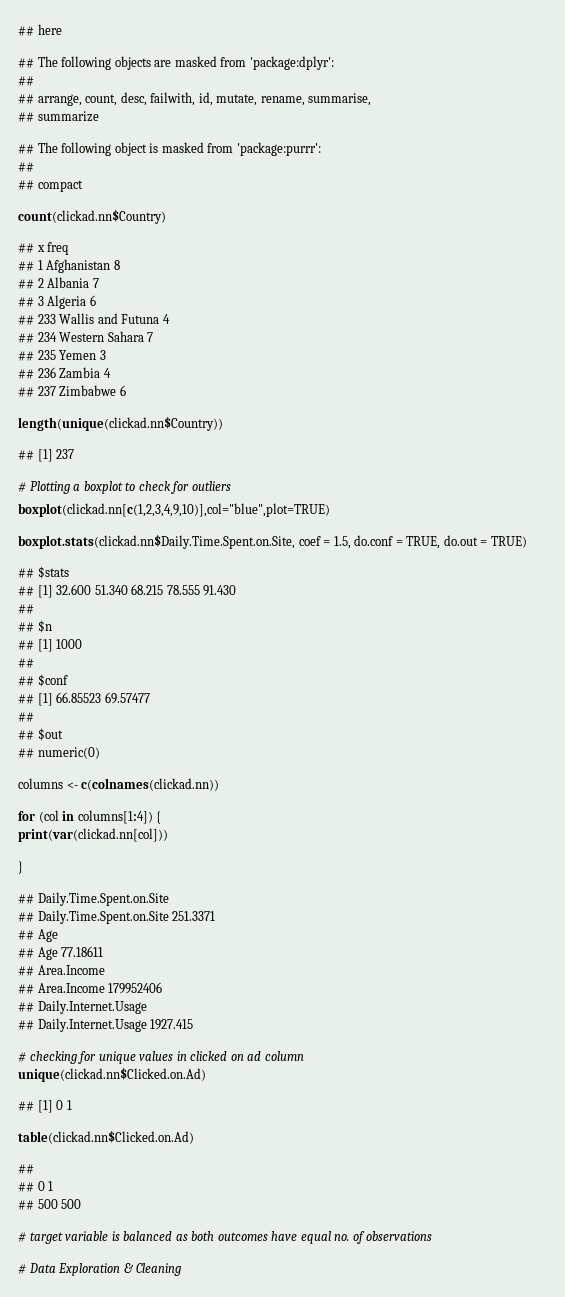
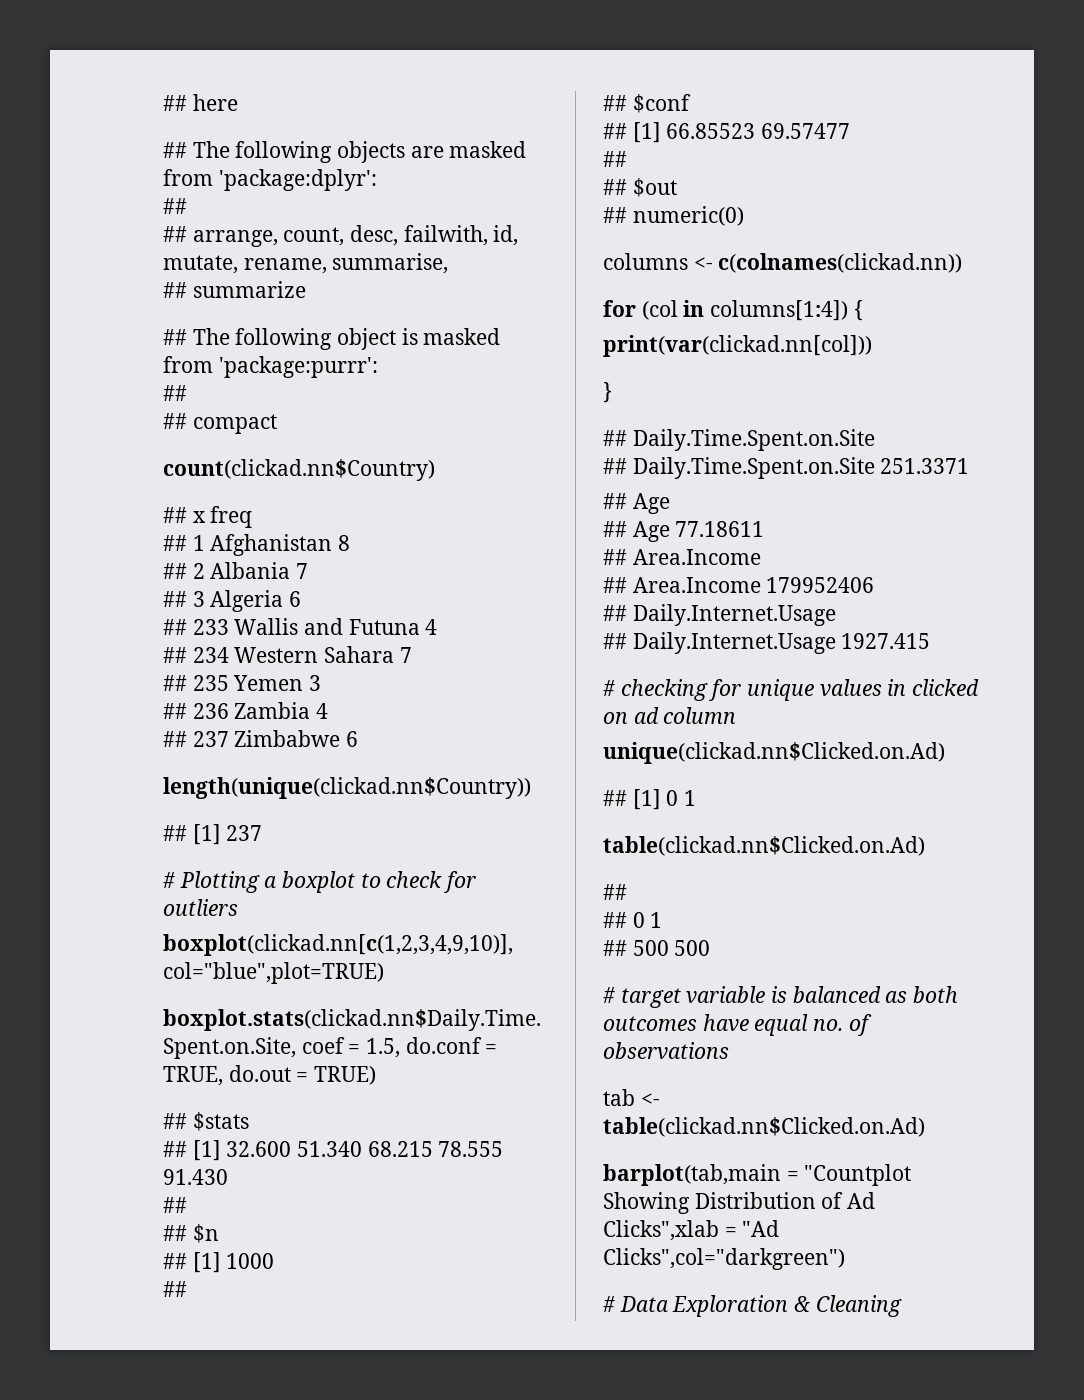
(433, 1236) none -> [603,1089,660,1106] [603,1117,925,1137] [603,1164,912,1186] [603,1192,876,1214] [603,1220,780,1241] [603,1248,845,1270] // tab <- table(clickad.nn$Clicked.on.Ad) // barplot(tab,main = "Countplot Showing Distribution of Ad Clicks",xlab = "Ad Clicks",col="darkgreen")

